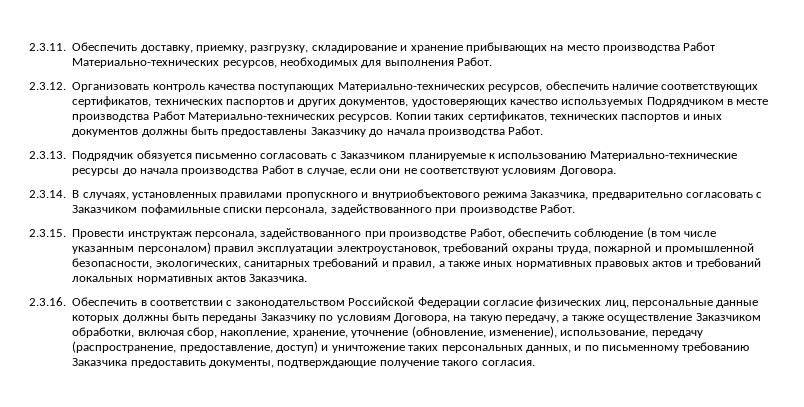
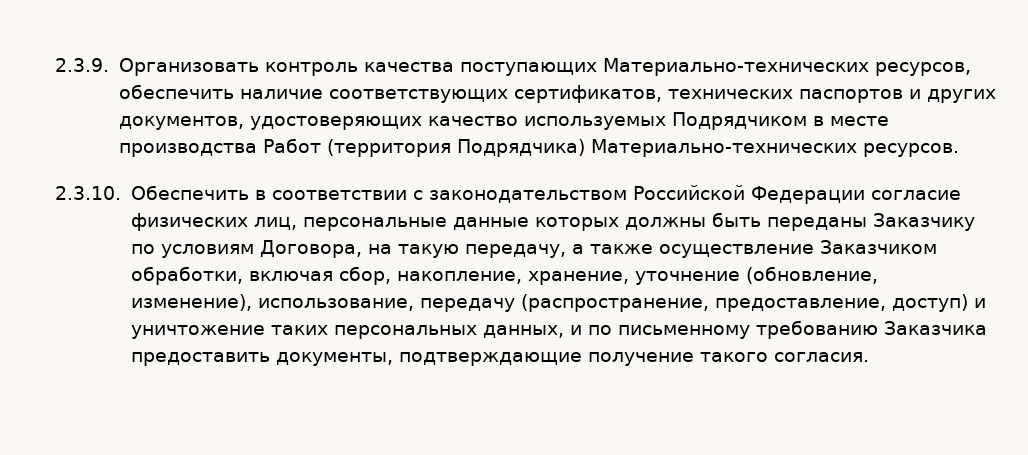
[29,42,716,53] [72,57,493,68] [29,82,66,90] 2.3.11. Обеспечить доставку, приемку, разгрузку, складирование и хранение прибывающих на место производства Работ Материально-технических ресурсов, необходимых для выполнения Работ. // 2.3.12. -> [55,58,109,72] 2.3.9.
(185, 115) none -> [326,139,585,157] (территория Подрядчика)
[395,111,722,122] [72,126,544,137] [29,150,737,161] [72,165,616,176] [29,189,763,200] [72,204,575,215] [29,227,717,239] [72,242,754,254] [72,258,762,269] [72,274,308,284] [29,297,66,306] Копии таких сертификатов, технических паспортов и иных документов должны быть предоставлены Заказчику до начала производства Работ. // 2.3.13. Подрядчик обязуется письменно согласовать с Заказчиком планируемые к использованию Материально-технические ресурсы до начала производства Работ в случае, если они не соответствуют условиям Договора. // 2.3.14. В случаях, установленных правилами пропускного и внутриобъектового режима Заказчика, предварительно согласовать с Заказчиком пофамильные списки персонала, задействованного при производстве Работ. // 2.3.15. Провести инструктаж персонала, задействованного при производстве Работ, обеспечить соблюдение (в том числе указанным персоналом) правил эксплуатации электроустановок, требований охраны труда, пожарной и промышленной безопасности, экологических, санитарных требований и правил, а также иных нормативных правовых актов и требований локальных нормативных актов Заказчика. // 2.3.16. -> [55,186,121,200] // 2.3.10.

